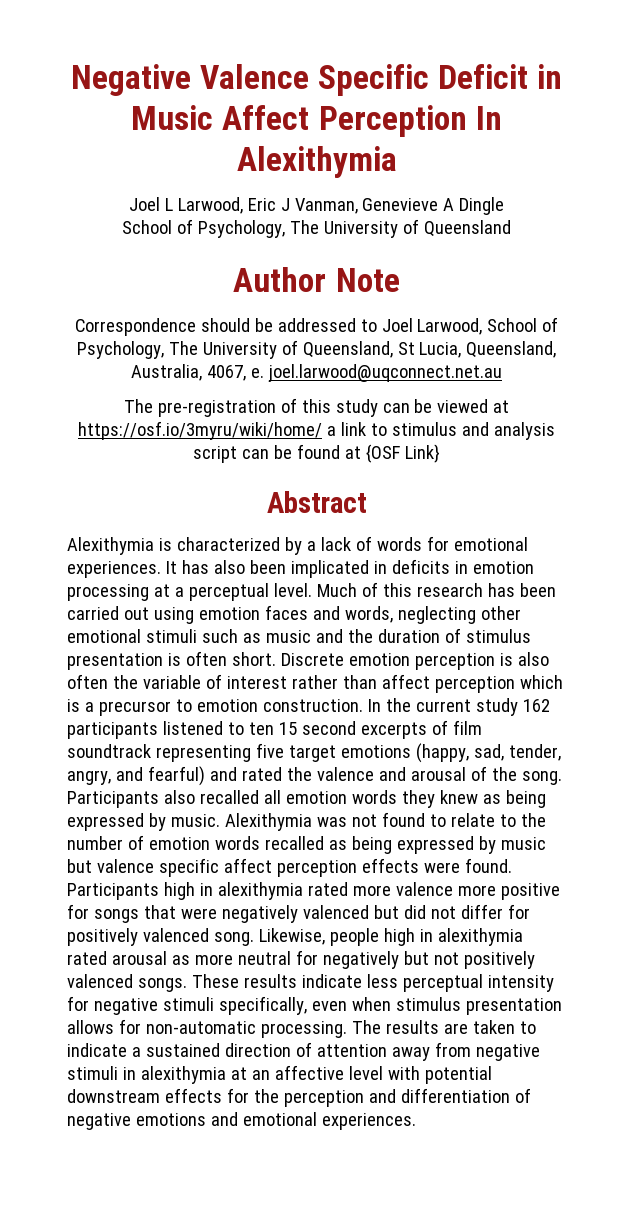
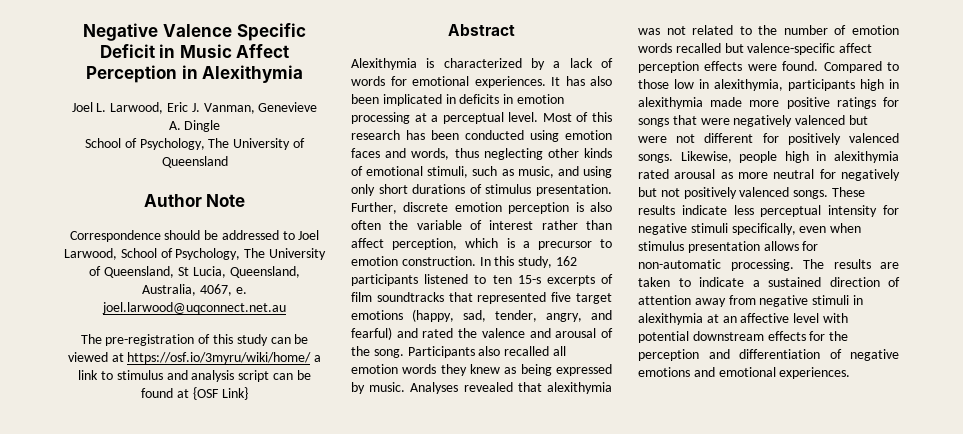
[475,106,502,130] In -> [181,65,198,79] in
[164,198,173,211] L -> [96,103,107,112] L.
[280,198,290,211] J -> [191,103,200,112] J.
[443,198,455,211] A -> [168,121,181,130] A.
[316,583,357,597] Much -> [542,113,572,122] Most
[67,606,149,620] carried out -> [465,130,524,140] conducted
(393, 614) none -> [454,148,479,158] thus
[67,628,531,643] [67,651,344,670] emotional stimuli such as music and the duration of stimulus presentation is often short. Discrete -> [584,148,612,158] [351,166,612,178] [351,184,612,196] [351,202,449,214] kinds of emotional stimuli, such as music, and using only short durations of stimulus presentation. Further, discrete
[434,676,515,693] perception -> [392,238,458,250] perception,
[385,698,518,716] the current study -> [494,256,553,268] this study,
[278,721,356,735] 15 second -> [517,275,541,284] 15-s
[67,744,251,762] soundtrack representing -> [376,292,547,304] soundtracks that represented
[224,812,495,831] Alexithymia was not found to relate -> [410,382,612,394] [638,25,734,35] Analyses revealed that alexithymia was not related
[328,836,546,854] [67,858,219,877] as being expressed by music but valence specific -> [724,43,836,55] but valence-specific
[67,882,453,900] Participants high in alexithymia rated more valence -> [823,61,899,73] [638,79,899,91] [638,97,743,109] Compared to those low in alexithymia, participants high in alexithymia made
(560, 891) none -> [836,97,876,109] ratings
[403,904,503,919] did not differ -> [638,133,754,143] were not different
[213,932,254,946] song. -> [638,154,673,163] songs.

